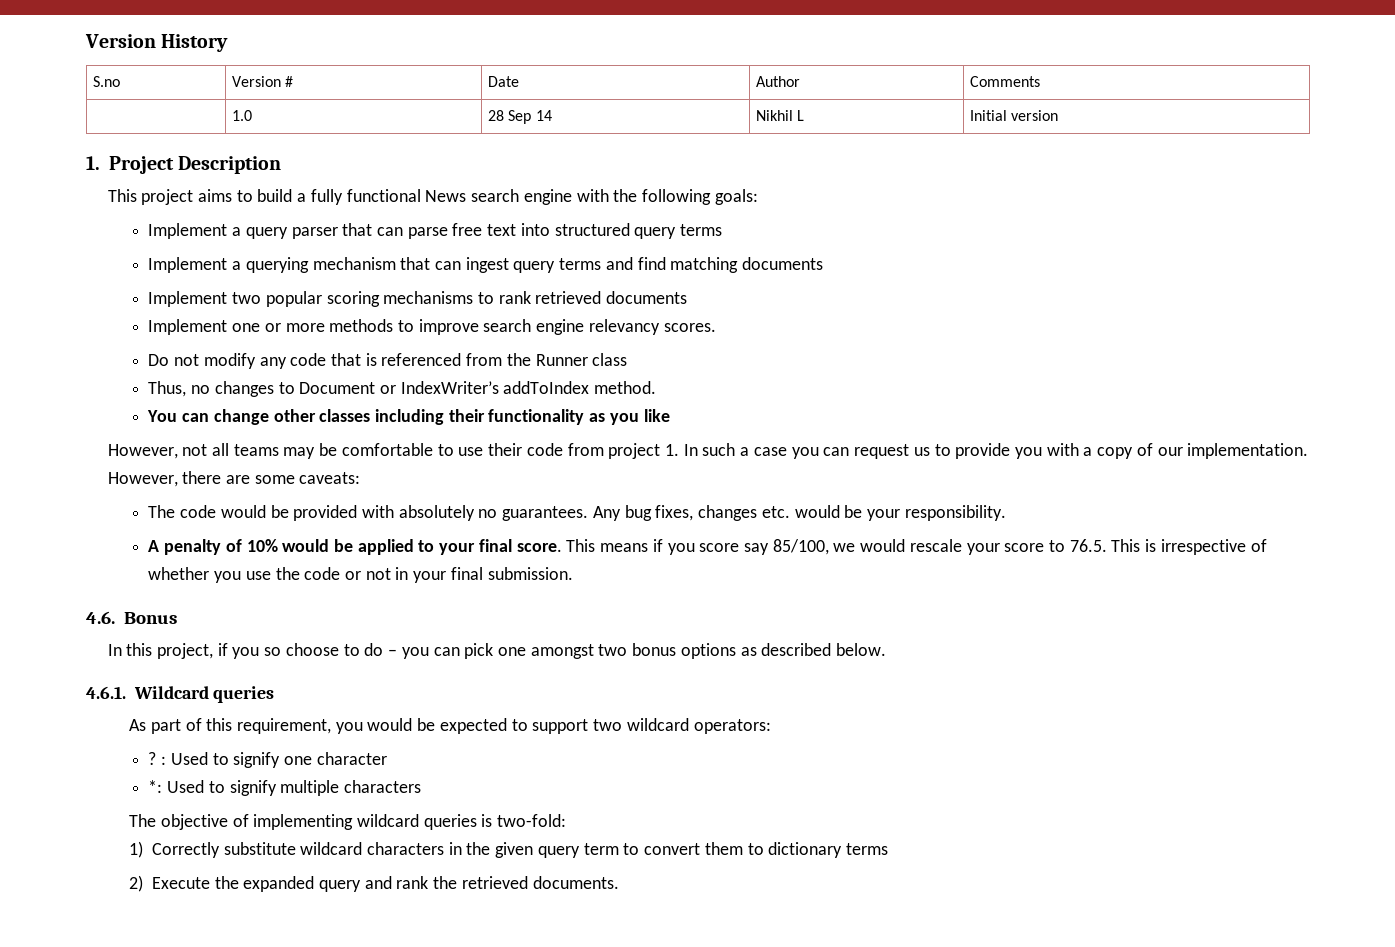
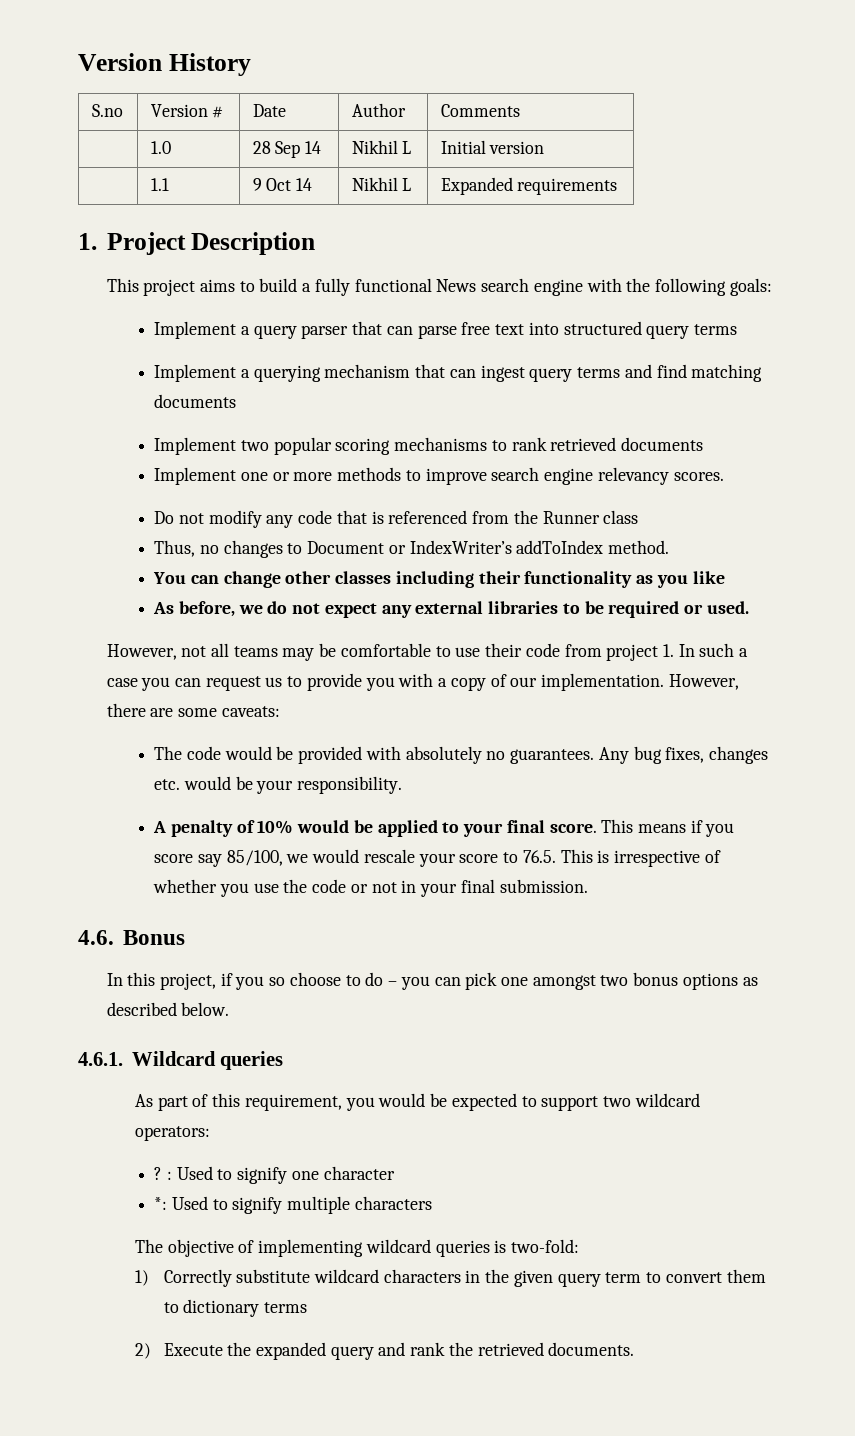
(1059, 115) none -> [150,178,169,191] [252,178,312,191] [351,177,412,191] [440,177,618,195] // | 1.1 | 9 Oct 14 | Nikhil L | Expanded requirements
(670, 415) none -> [153,601,749,618] // As before, we do not expect any external libraries to be required or used.

